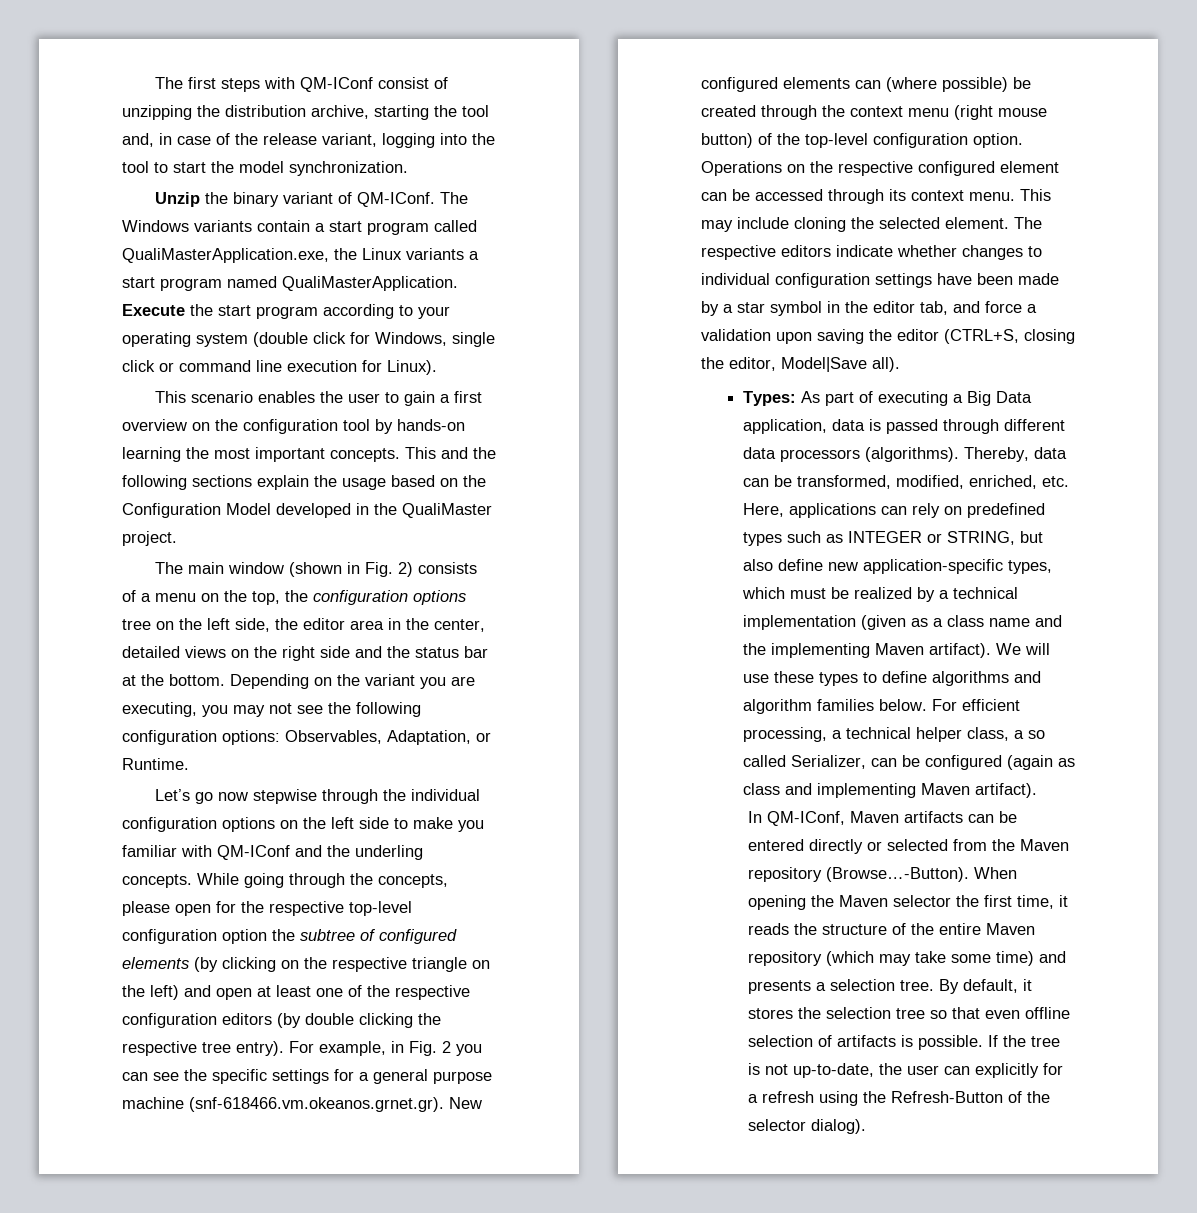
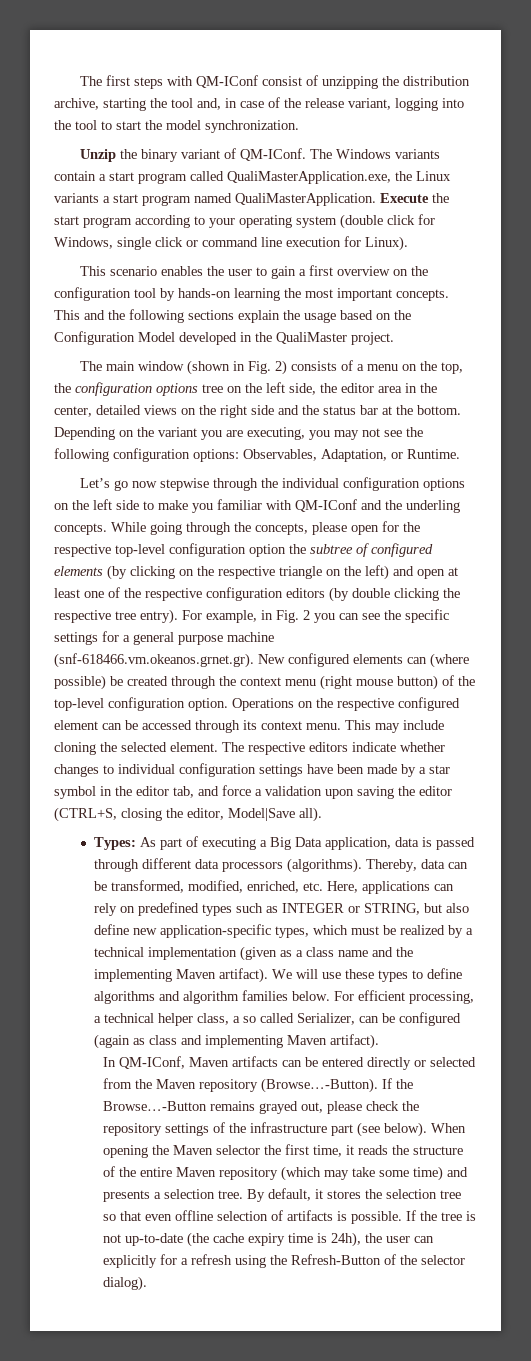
(969, 874) none -> [381,1078,413,1089] [102,1101,419,1114] [102,1122,427,1137] If the Browse…-Button remains grayed out, please check the repository settings of the infrastructure part (see below).
[792,1063,874,1078] up-to-date, -> [124,1232,361,1247] up-to-date (the cache expiry time is 24h),

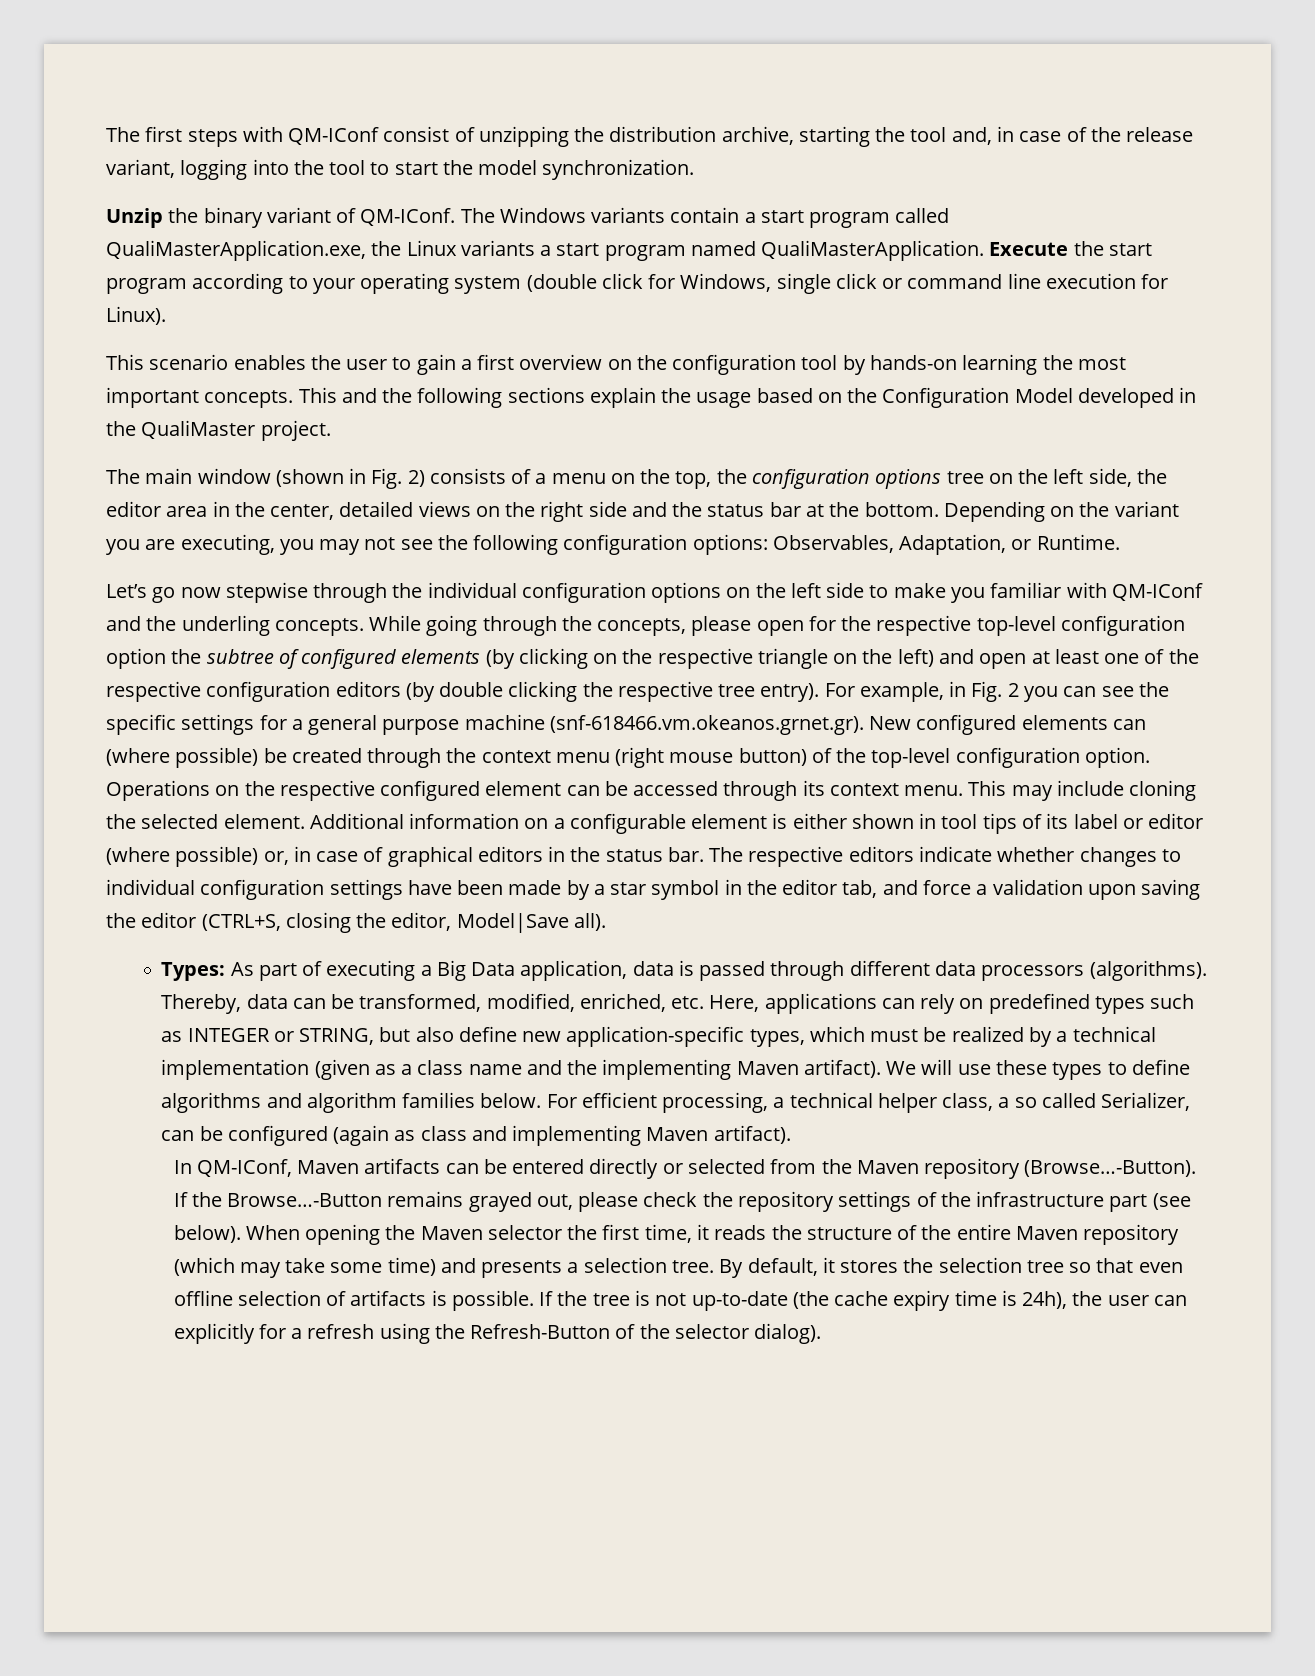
(218, 747) none -> [309,813,1204,834] [106,846,704,867] Additional information on a configurable element is either shown in tool tips of its label or editor (where possible) or, in case of graphical editors in the status bar.

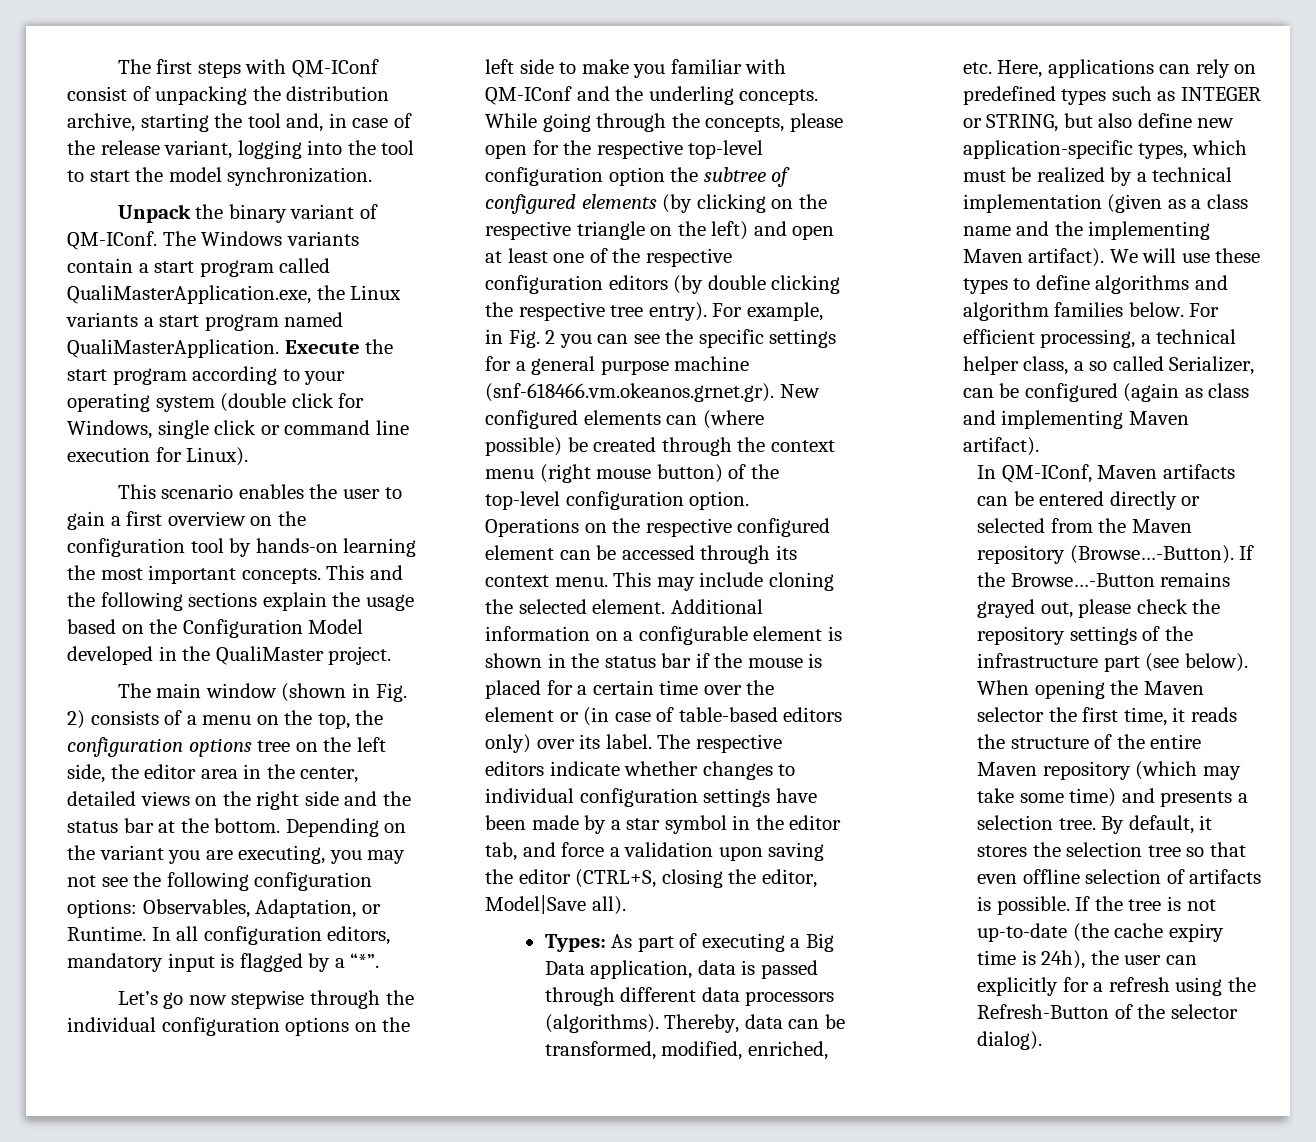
[478,126,569,147] unzipping -> [155,86,248,105] unpacking
[106,208,163,228] Unzip -> [117,204,191,223] Unpack
(1120, 542) none -> [151,926,391,945] [67,953,380,972] In all configuration editors, mandatory input is flagged by a “*”.
[792,813,847,829] either -> (842, 633) none
[941,813,1204,834] [106,846,704,867] tool tips of its label or editor (where possible) or, in case of graphical editors in the status bar. -> [571,653,823,668] [485,680,775,699] [485,707,843,726] [485,734,652,753] the status bar if the mouse is placed for a certain time over the element or (in case of table-based editors only) over its label.

